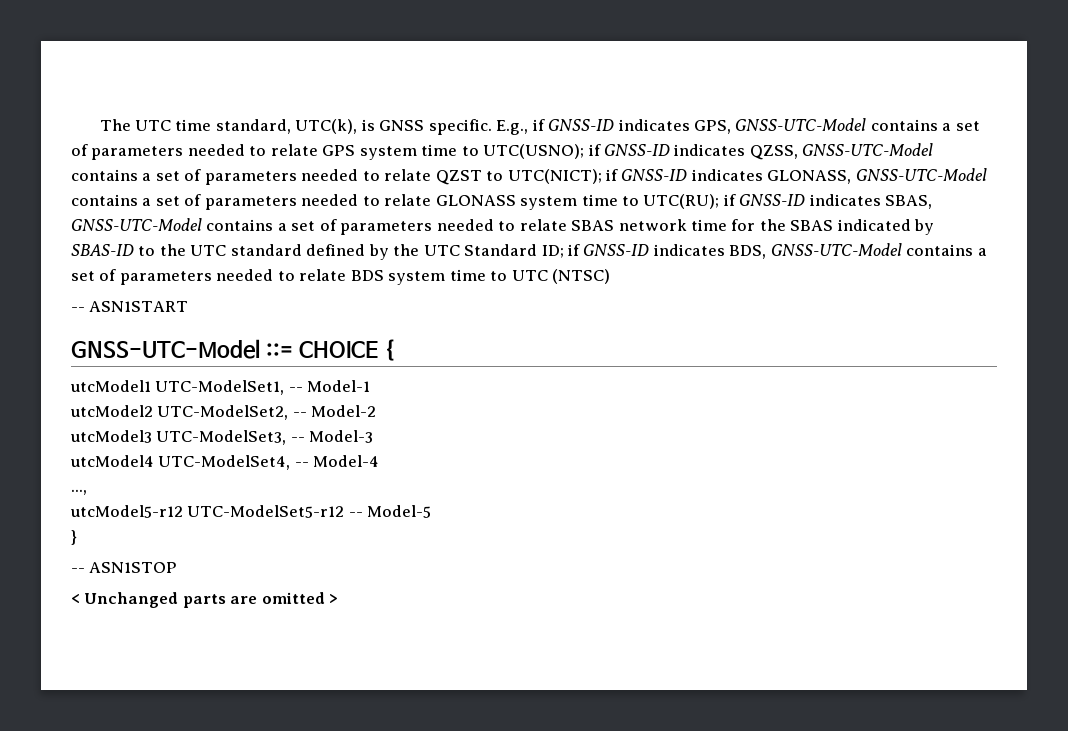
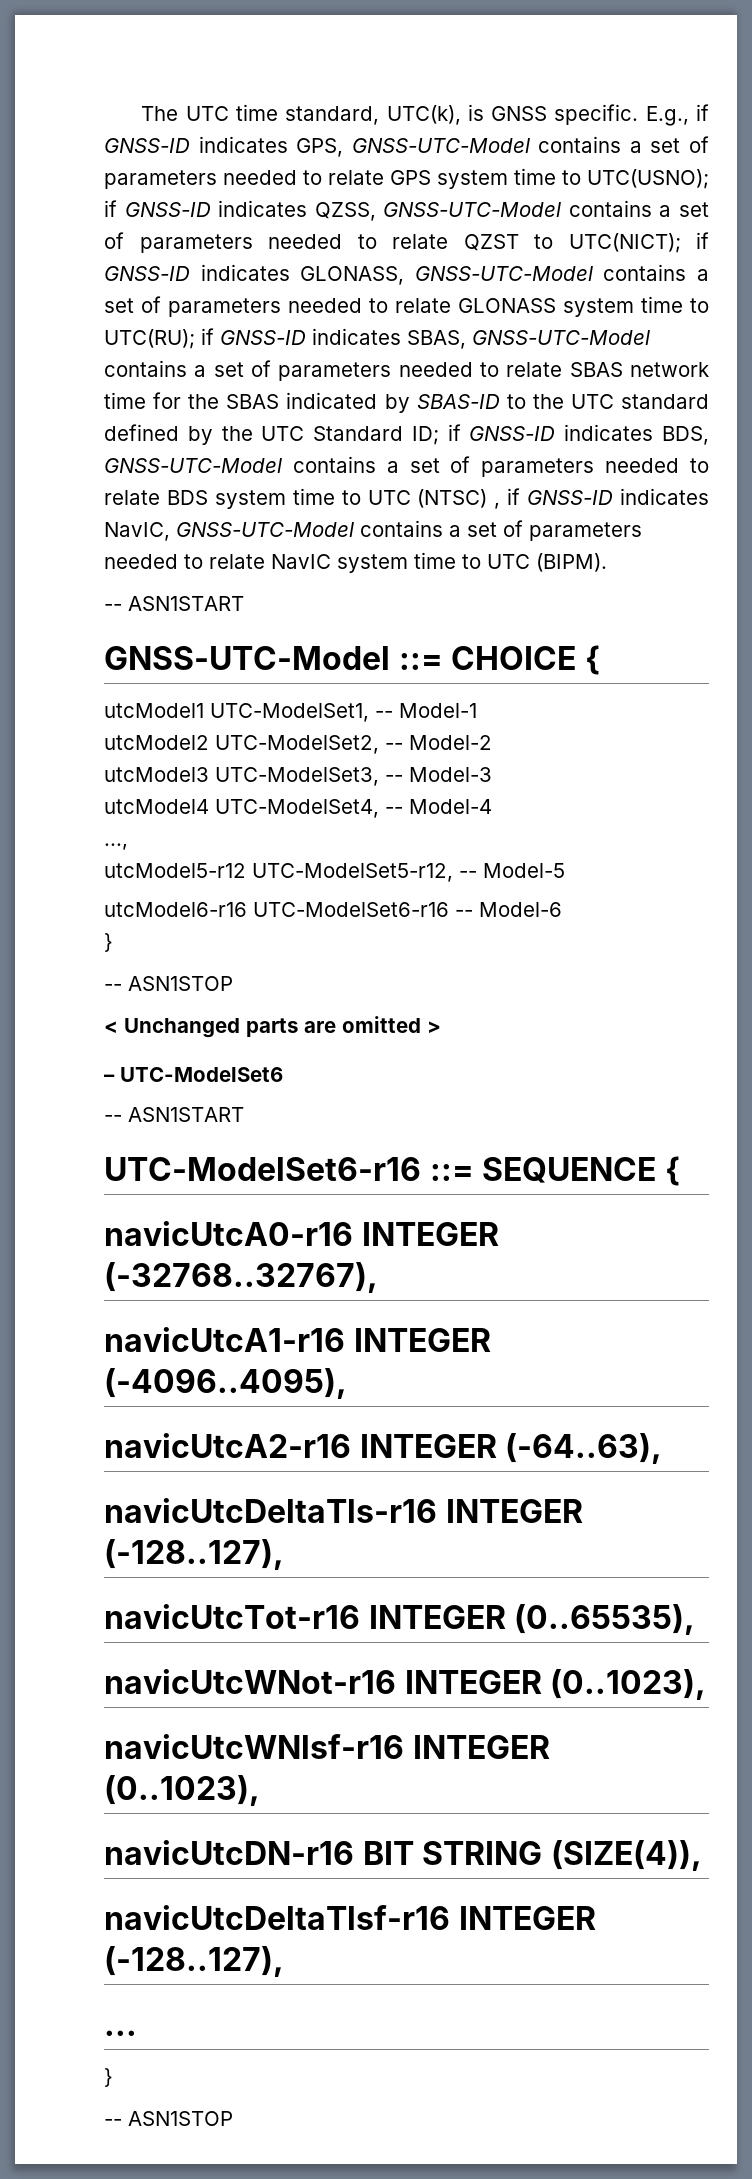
(611, 276) none -> [494,488,709,509] [104,520,642,541] [104,552,607,573] , if GNSS-ID indicates NavIC, GNSS-UTC-Model contains a set of parameters needed to relate NavIC system time to UTC (BIPM).
[187,505,345,518] UTC-ModelSet5-r12 -> [252,863,453,882] UTC-ModelSet5-r12,
(432, 511) none -> [104,902,562,917] // utcModel6-r16 UTC-ModelSet6-r16 -- Model-6
(339, 599) none -> [104,1067,283,1082] [104,1107,244,1122] [104,1156,680,1186] [104,1221,499,1246] [104,1262,378,1293] [104,1327,491,1352] [104,1368,347,1399] [104,1433,663,1464] [104,1498,583,1523] [104,1539,284,1570] [104,1604,696,1635] [104,1669,707,1700] [104,1734,550,1759] [104,1775,260,1806] [104,1840,702,1871] [104,1905,596,1930] [104,1946,284,1977] [104,2030,137,2036] [104,2068,113,2087] [104,2111,233,2126] // – UTC-ModelSet6 // -- ASN1START // UTC-ModelSet6-r16 ::= SEQUENCE { // navicUtcA0-r16 INTEGER (-32768..32767), // navicUtcA1-r16 INTEGER (-4096..4095), // navicUtcA2-r16 INTEGER (-64..63), // navicUtcDeltaTls-r16 INTEGER (-128..127), // navicUtcTot-r16 INTEGER (0..65535), // navicUtcWNot-r16 INTEGER (0..1023), // navicUtcWNlsf-r16 INTEGER (0..1023), // navicUtcDN-r16 BIT STRING (SIZE(4)), // navicUtcDeltaTlsf-r16 INTEGER (-128..127), // ... // } // -- ASN1STOP

